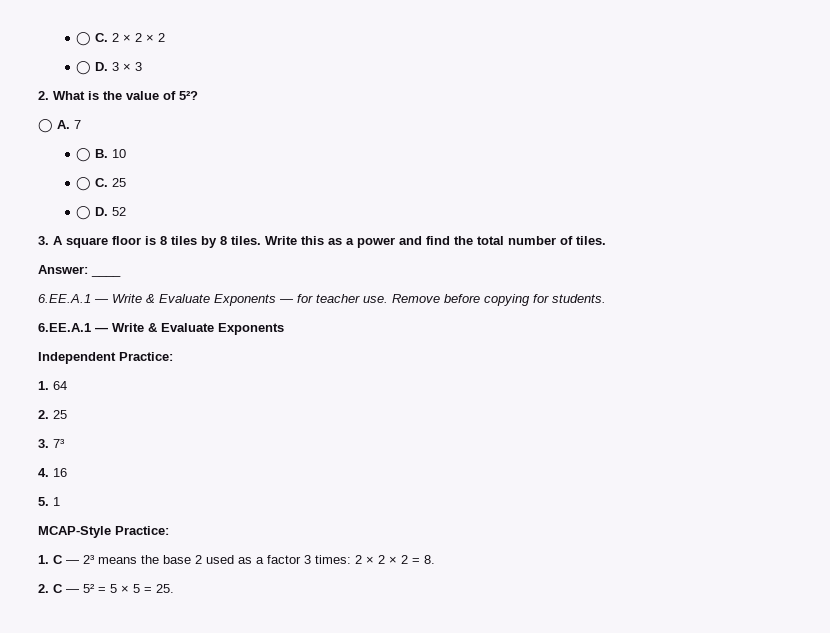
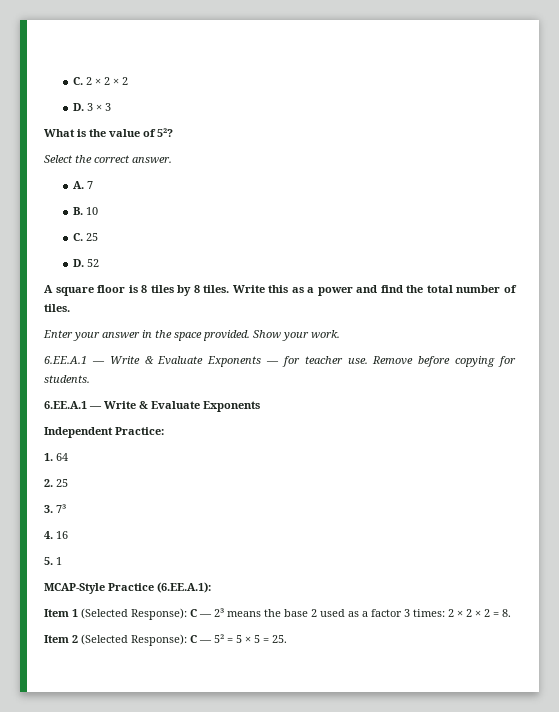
[76,32,92,46] ◯ -> (73, 81) none
[76,61,92,75] ◯ -> (129, 81) none
[38,91,49,100] 2. -> (112, 107) none
[38,119,53,133] ◯ -> [44,155,172,163] Select the correct answer. //
[76,148,92,162] ◯ -> (94, 185) none
[76,177,92,191] ◯ -> (99, 211) none
[76,206,92,220] ◯ -> (99, 237) none
[38,236,49,245] 3. -> (100, 263) none
[38,265,88,274] [91,274,121,277] Answer: ____ -> [43,330,340,341] Enter your answer in the space provided. Show your work.
[115,526,169,535] [38,555,49,564] Practice: // 1. -> [108,582,211,593] [44,608,187,620] Practice (6.EE.A.1): // Item 1 (Selected Response):
[38,584,49,593] 2. -> [44,634,187,646] Item 2 (Selected Response):

